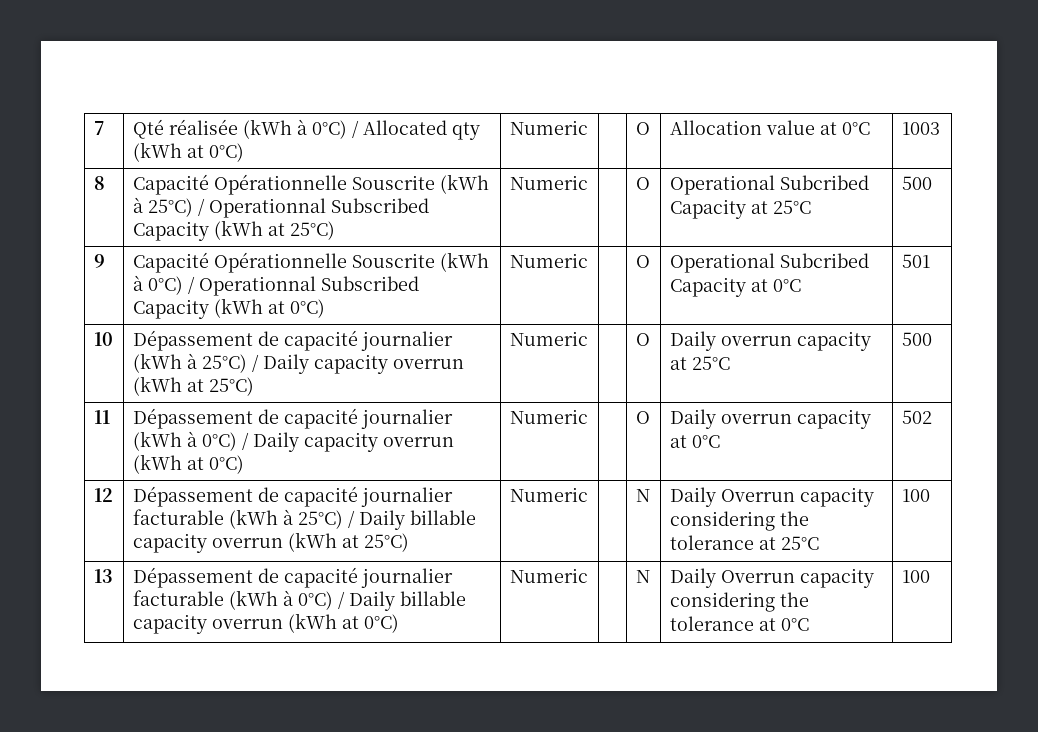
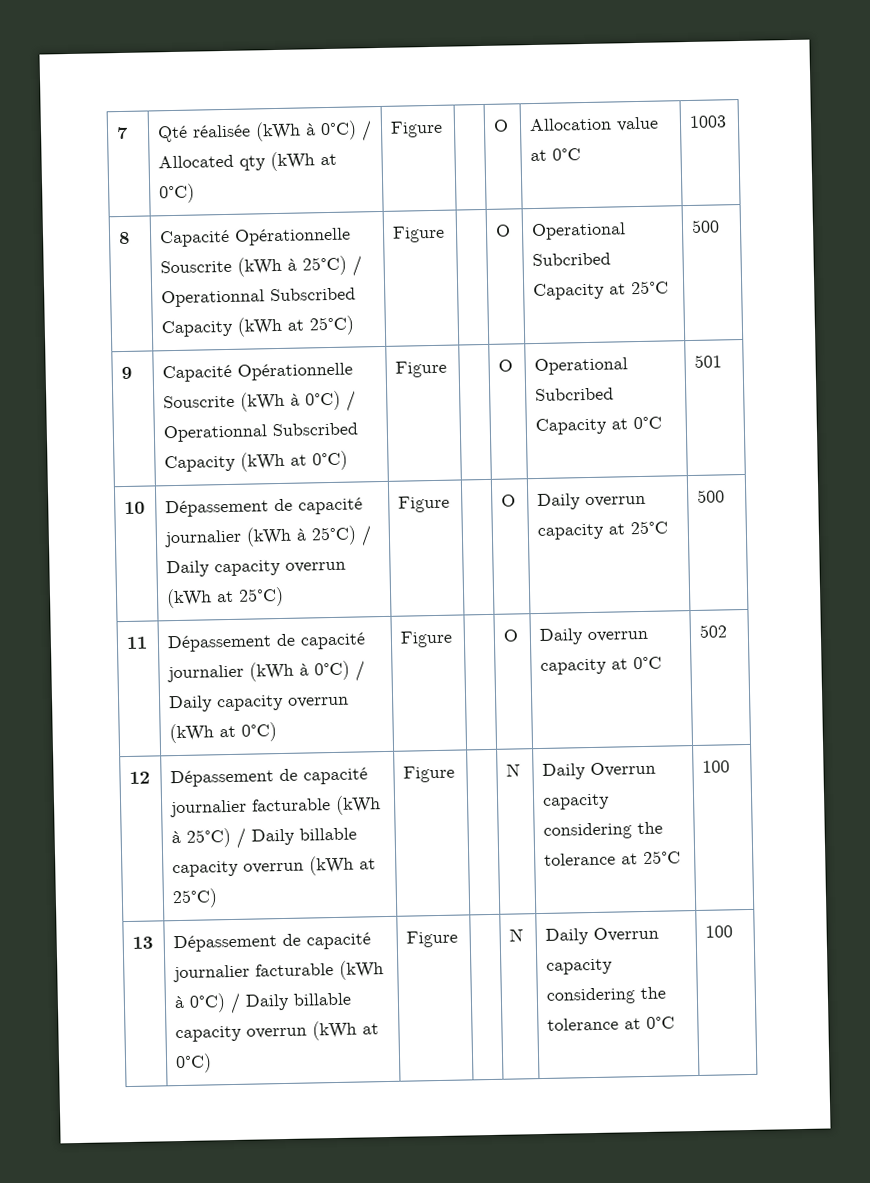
[509,120,588,135] Numeric -> [390,120,444,138] Figure
[509,175,588,190] Numeric -> [392,225,446,243] Figure
[509,253,588,268] Numeric -> [395,360,448,378] Figure
[509,331,588,346] Numeric -> [398,495,451,513] Figure
[509,409,588,424] Numeric -> [400,630,454,648] Figure
[509,487,588,502] Numeric -> [403,765,456,783] Figure
[509,568,588,583] Numeric -> [406,930,459,948] Figure

